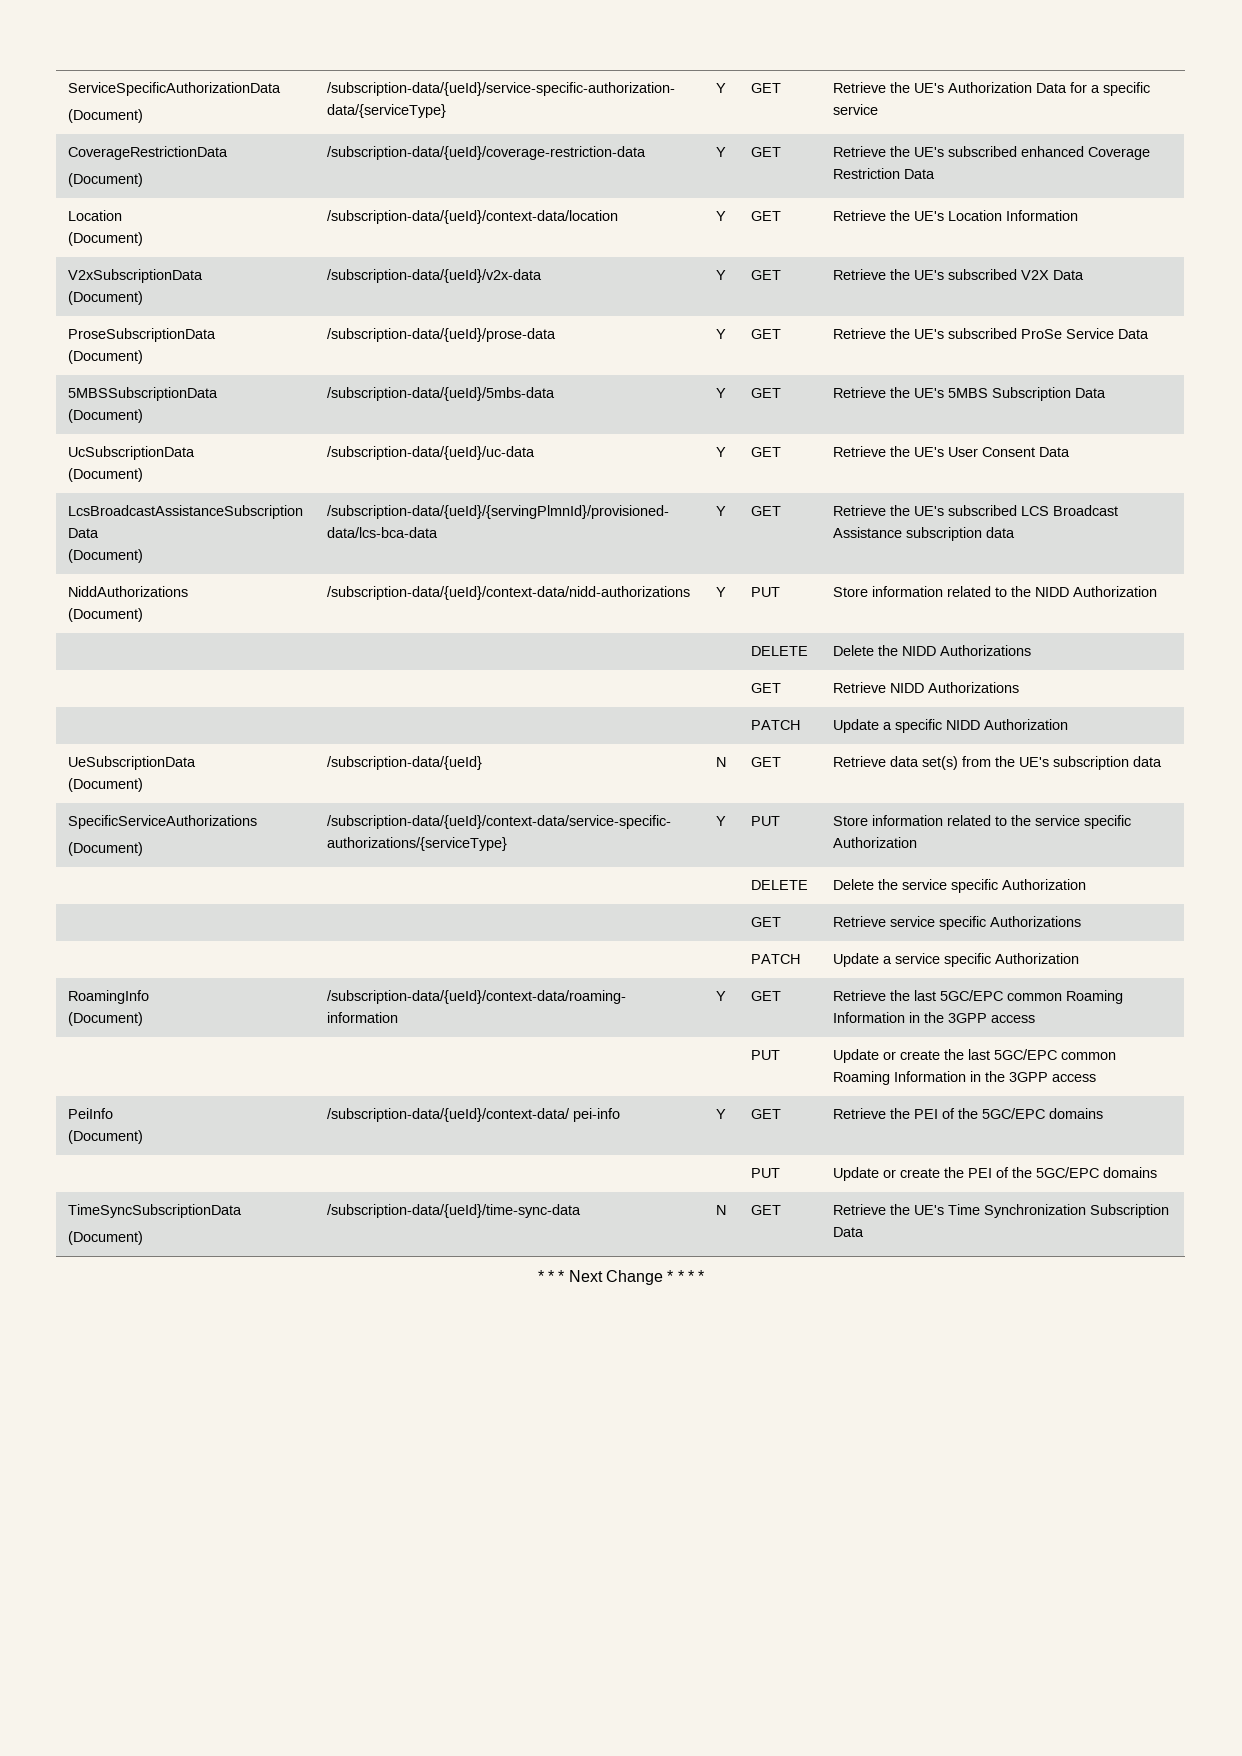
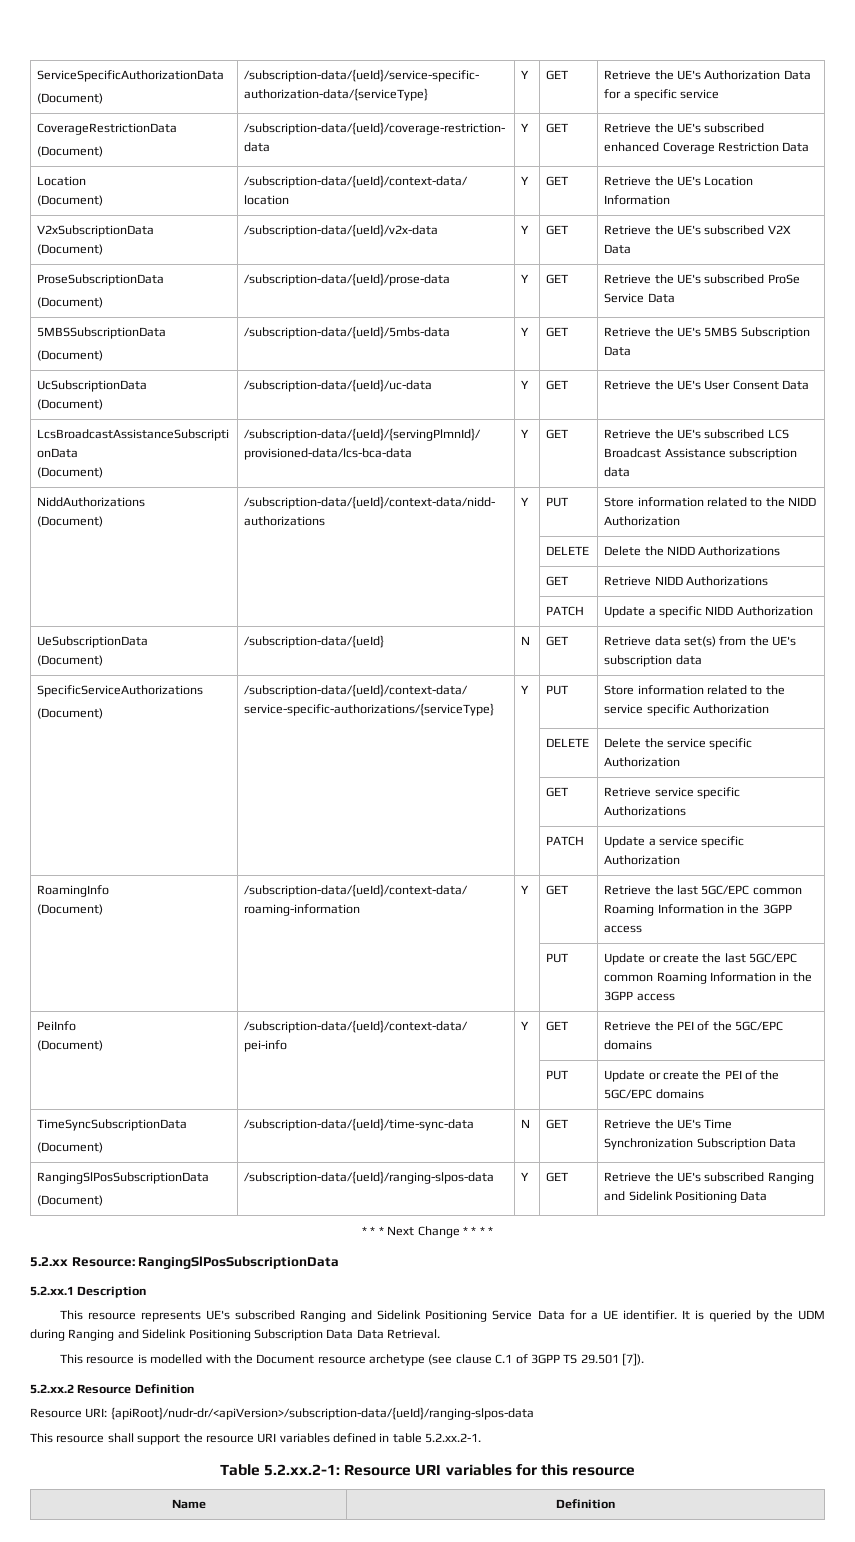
(864, 1232) none -> [37,1172,210,1184] [37,1195,104,1206] [244,1171,495,1184] [521,1172,530,1181] [546,1172,569,1182] [604,1172,814,1184] [604,1191,768,1203] // RangingSlPosSubscriptionData // (Document) | /subscription-data/{ueId}/ranging-slpos-data | Y | GET | Retrieve the UE's subscribed Ranging and Sidelink Positioning Data
(705, 1276) none -> [30,1256,340,1269] [30,1286,147,1298] [60,1310,826,1322] [30,1329,440,1341] [60,1353,645,1366] [30,1384,194,1394] [30,1407,534,1420] [30,1433,482,1445] [219,1464,636,1476] [171,1499,206,1509] [556,1499,615,1509] // 5.2.xx Resource: RangingSlPosSubscriptionData // 5.2.xx.1 Description // This resource represents UE's subscribed Ranging and Sidelink Positioning Service Data for a UE identifier. It is queried by the UDM during Ranging and Sidelink Positioning Subscription Data Data Retrieval. // This resource is modelled with the Document resource archetype (see clause C.1 of 3GPP TS 29.501 [7]). // 5.2.xx.2 Resource Definition // Resource URI: {apiRoot}/nudr-dr/<apiVersion>/subscription-data/{ueId}/ranging-slpos-data // This resource shall support the resource URI variables defined in table 5.2.xx.2-1. // Table 5.2.xx.2-1: Resource URI variables for this resource // Name | Definition

